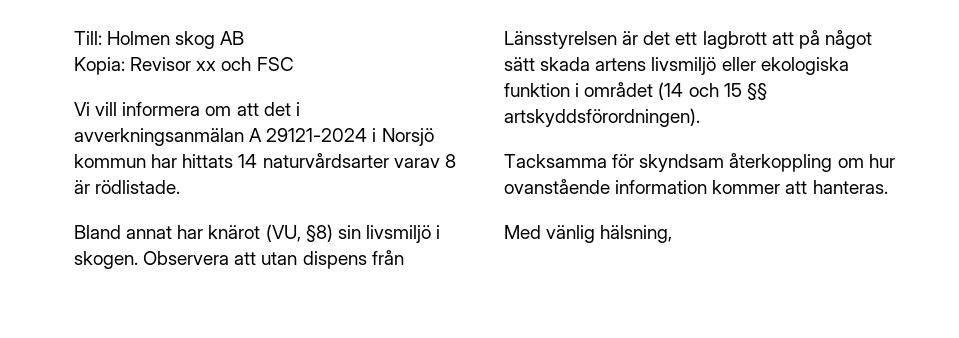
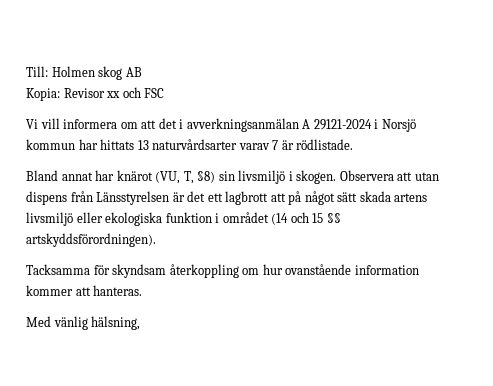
[238,154,258,168] 14 -> [137,140,149,150] 13
[444,154,456,168] 8 -> [272,140,279,150] 7
(301, 233) none -> [183,171,194,184] T,

